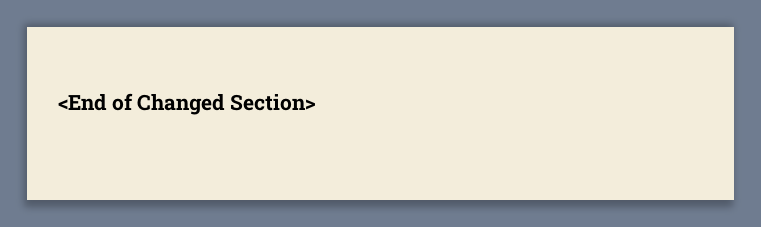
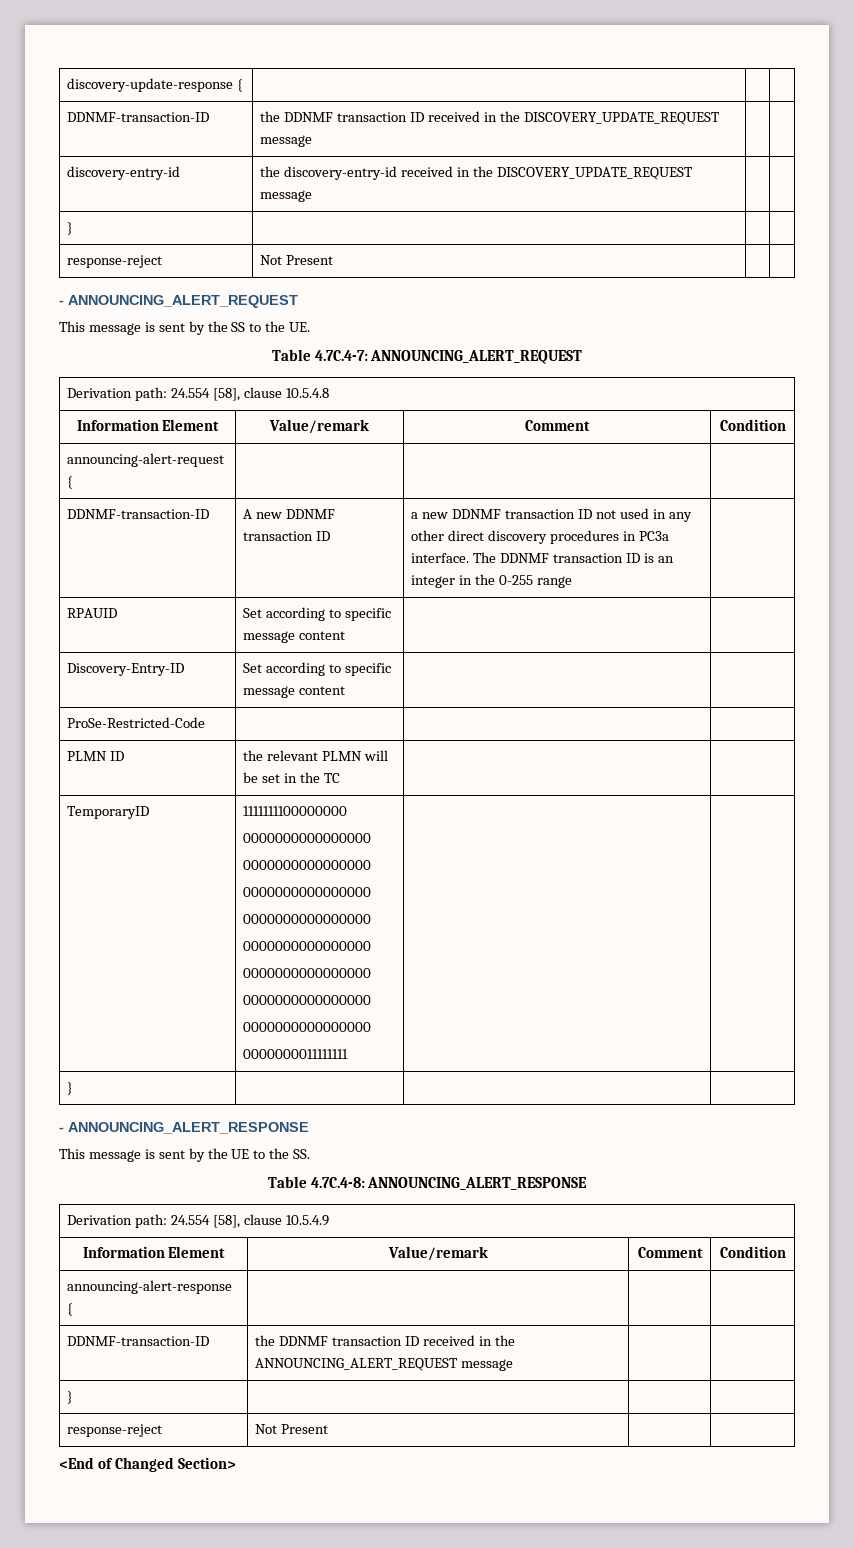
(58, 102) none -> [67,78,244,92] [67,112,210,122] [260,111,720,125] [260,135,313,147] [67,166,181,180] [260,166,694,180] [260,190,313,202] [67,222,74,235] [67,255,163,268] [260,255,334,265] [59,295,298,308] [59,321,311,335] [271,349,583,364] [67,387,330,401] [76,419,220,431] [269,419,369,434] [525,420,590,431] [719,419,786,431] [67,453,225,467] [67,476,74,489] [67,509,210,519] [243,509,336,519] [243,531,331,541] [411,508,692,522] [411,530,670,544] [411,552,674,563] [411,574,573,588] [67,608,118,618] [243,607,392,621] [243,631,346,643] [67,663,185,676] [243,662,392,676] [243,686,346,698] [67,717,206,728] [67,751,125,761] [243,750,389,761] [243,772,341,783] [67,806,150,819] [243,806,348,816] [243,833,372,843] [243,860,372,870] [243,887,372,897] [243,914,372,924] [243,941,372,951] [243,968,372,978] [243,995,372,1005] [243,1022,372,1032] [243,1049,349,1059] [67,1082,74,1095] [59,1122,309,1134] [59,1148,311,1162] [267,1176,588,1190] [67,1214,330,1228] [82,1246,226,1258] [387,1246,488,1261] [637,1247,703,1258] [719,1246,786,1258] [67,1280,233,1294] [67,1303,74,1316] [67,1336,210,1346] [255,1335,515,1346] [255,1358,514,1371] [67,1391,74,1404] [67,1424,163,1437] [255,1424,329,1434] discovery-update-response { | | | // DDNMF-transaction-ID | the DDNMF transaction ID received in the DISCOVERY_UPDATE_REQUEST message | | // discovery-entry-id | the discovery-entry-id received in the DISCOVERY_UPDATE_REQUEST message | | // } | | | // response-reject | Not Present | | // - ANNOUNCING_ALERT_REQUEST // This message is sent by the SS to the UE. // Table 4.7C.4-7: ANNOUNCING_ALERT_REQUEST // Derivation path: 24.554 [58], clause 10.5.4.8 // Information Element | Value/remark | Comment | Condition // announcing-alert-request { | | | // DDNMF-transaction-ID | A new DDNMF transaction ID | a new DDNMF transaction ID not used in any other direct discovery procedures in PC3a interface. The DDNMF transaction ID is an integer in the 0-255 range | // RPAUID | Set according to specific message content | | // Discovery-Entry-ID | Set according to specific message content | | // ProSe-Restricted-Code | | | // PLMN ID | the relevant PLMN will be set in the TC | | // TemporaryID | 1111111100000000 // 0000000000000000 // 0000000000000000 // 0000000000000000 // 0000000000000000 // 0000000000000000 // 0000000000000000 // 0000000000000000 // 0000000000000000 // 0000000011111111 | | // } | | | // - ANNOUNCING_ALERT_RESPONSE // This message is sent by the UE to the SS. // Table 4.7C.4-8: ANNOUNCING_ALERT_RESPONSE // Derivation path: 24.554 [58], clause 10.5.4.9 // Information Element | Value/remark | Comment | Condition // announcing-alert-response { | | | // DDNMF-transaction-ID | the DDNMF transaction ID received in the ANNOUNCING_ALERT_REQUEST message | | // } | | | // response-reject | Not Present | | //

